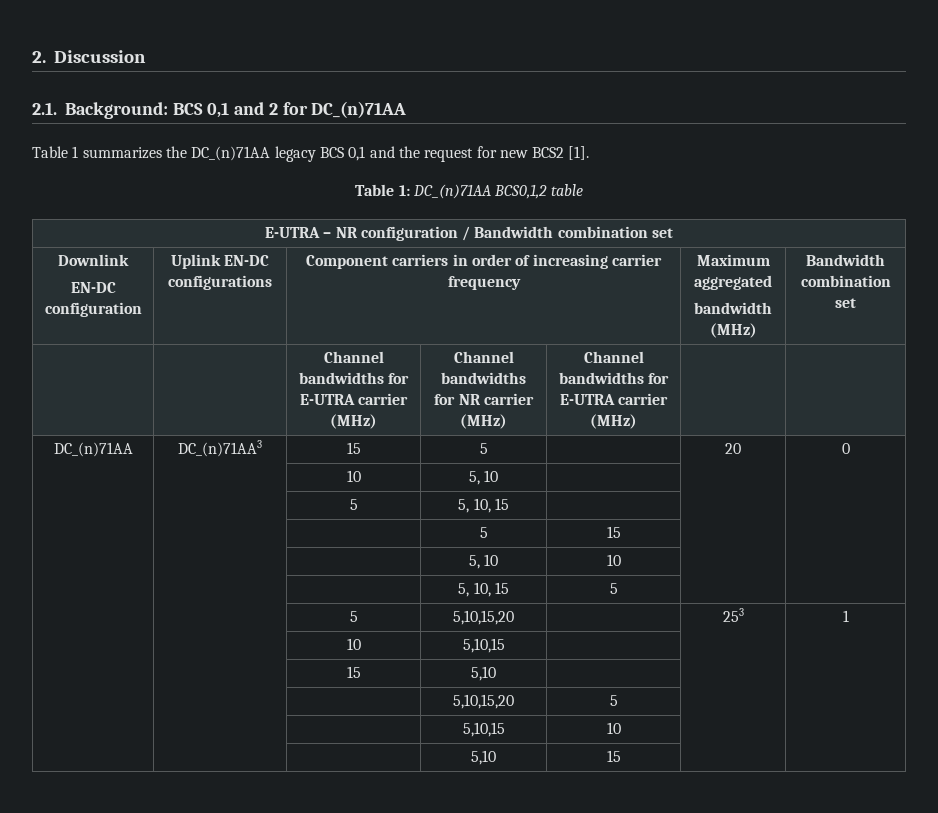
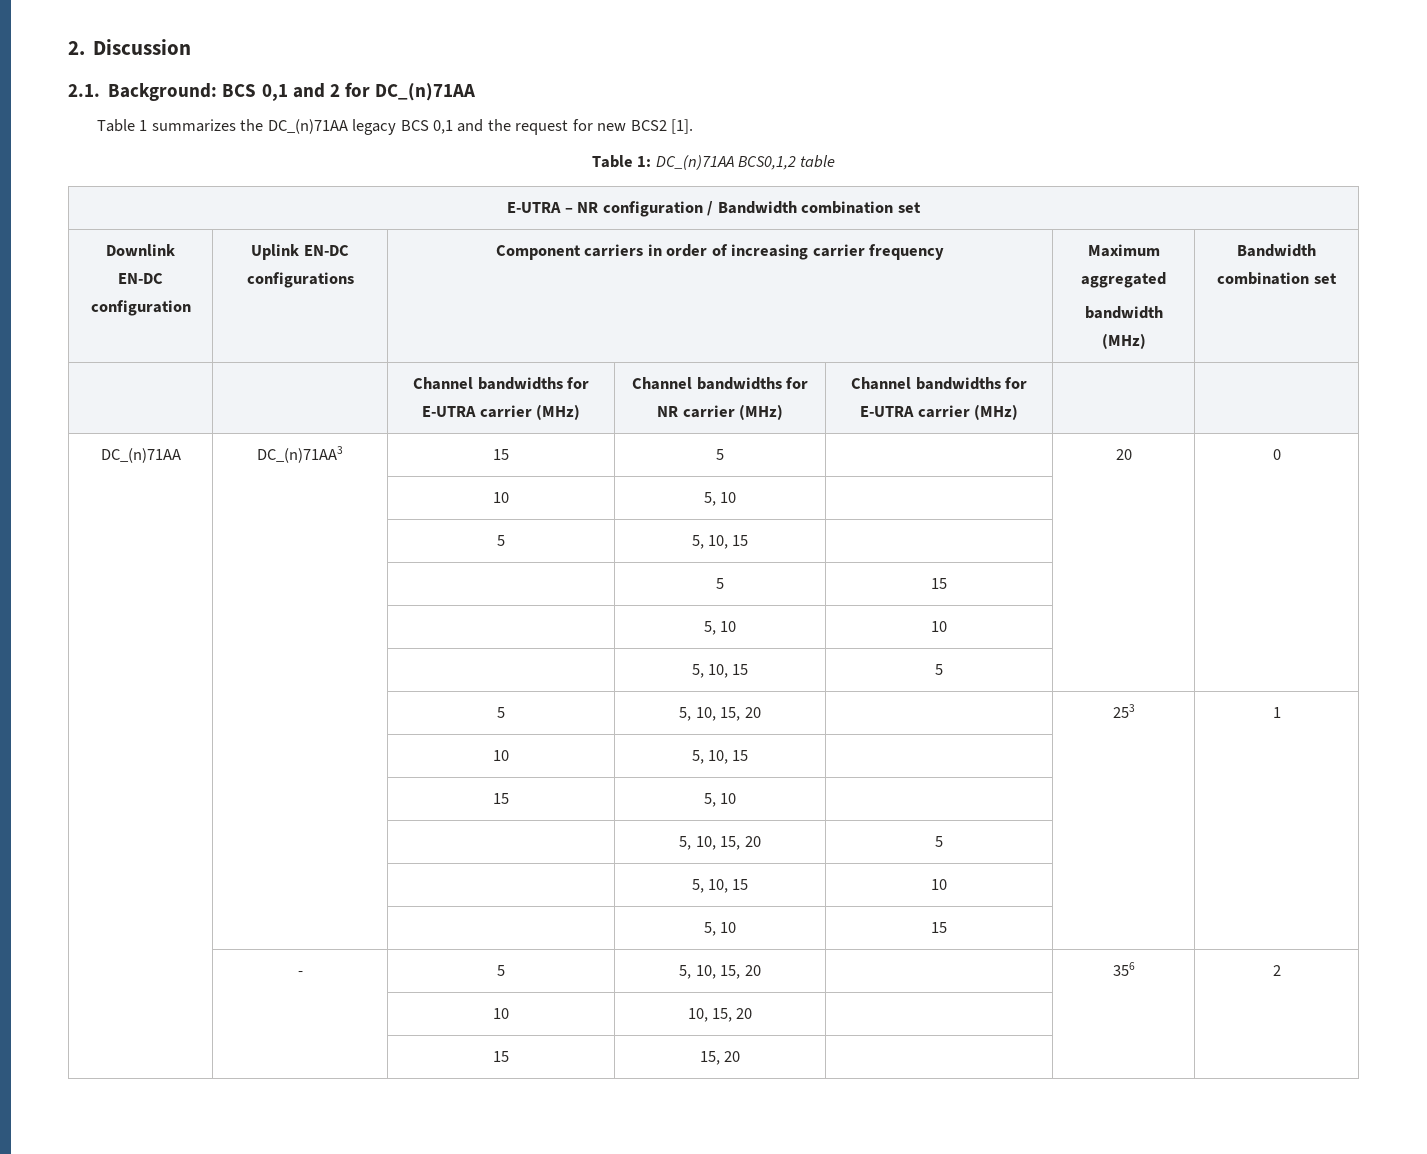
[453,610,514,625] 5,10,15,20 -> [679,707,761,721] 5, 10, 15, 20
[462,638,505,653] [346,666,361,678] [471,666,496,681] [453,694,514,709] [609,695,618,706] [462,722,505,737] [606,722,621,734] [471,750,496,765] [606,750,621,762] 5,10,15 | | | // | | 15 | 5,10 | | | // | | | 5,10,15,20 | 5 | | // | | | 5,10,15 | 10 | | // | | | 5,10 | 15 | | -> [691,750,749,764] [493,793,509,804] [703,793,737,807] [679,836,761,850] [935,836,943,847] [691,879,749,893] [931,879,947,890] [703,922,737,936] [931,922,947,933] [297,971,303,976] [497,965,505,976] [679,965,761,979] [1112,962,1135,976] [1272,965,1281,976] [493,1008,509,1019] [687,1008,753,1022] [493,1051,509,1062] [699,1051,741,1065] 5, 10, 15 | | | // | | 15 | 5, 10 | | | // | | | 5, 10, 15, 20 | 5 | | // | | | 5, 10, 15 | 10 | | // | | | 5, 10 | 15 | | // | - | 5 | 5, 10, 15, 20 | | 356 | 2 // | | 10 | 10, 15, 20 | | | // | | 15 | 15, 20 | | |

